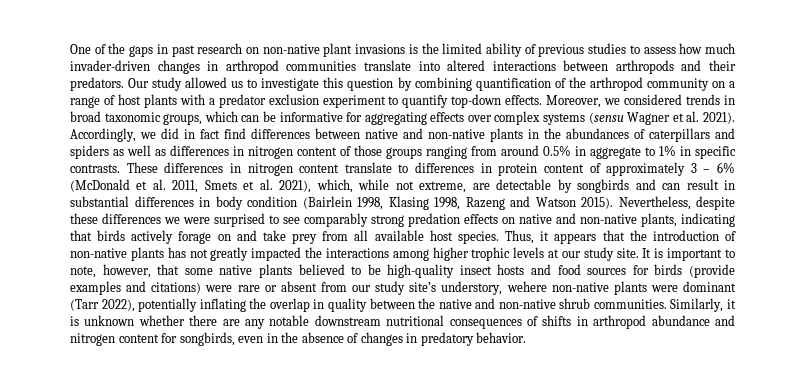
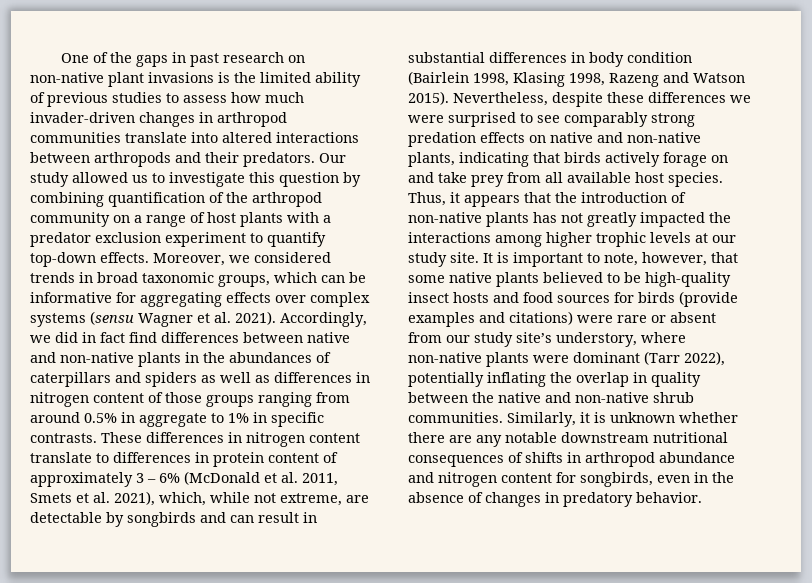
[506,281,547,292] wehere -> [641,332,686,343] where

